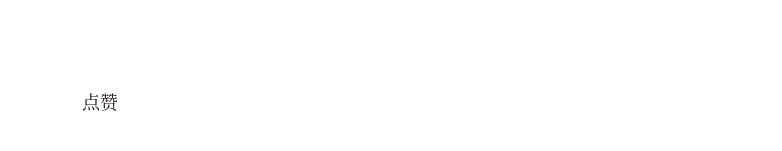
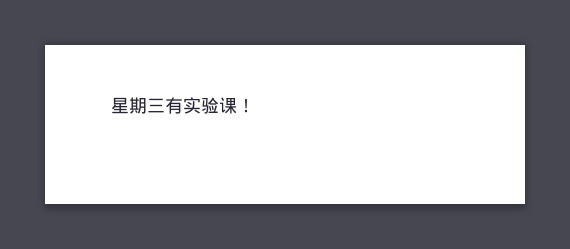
[82,93,119,112] 点赞 -> [111,97,255,114] 星期三有实验课！

